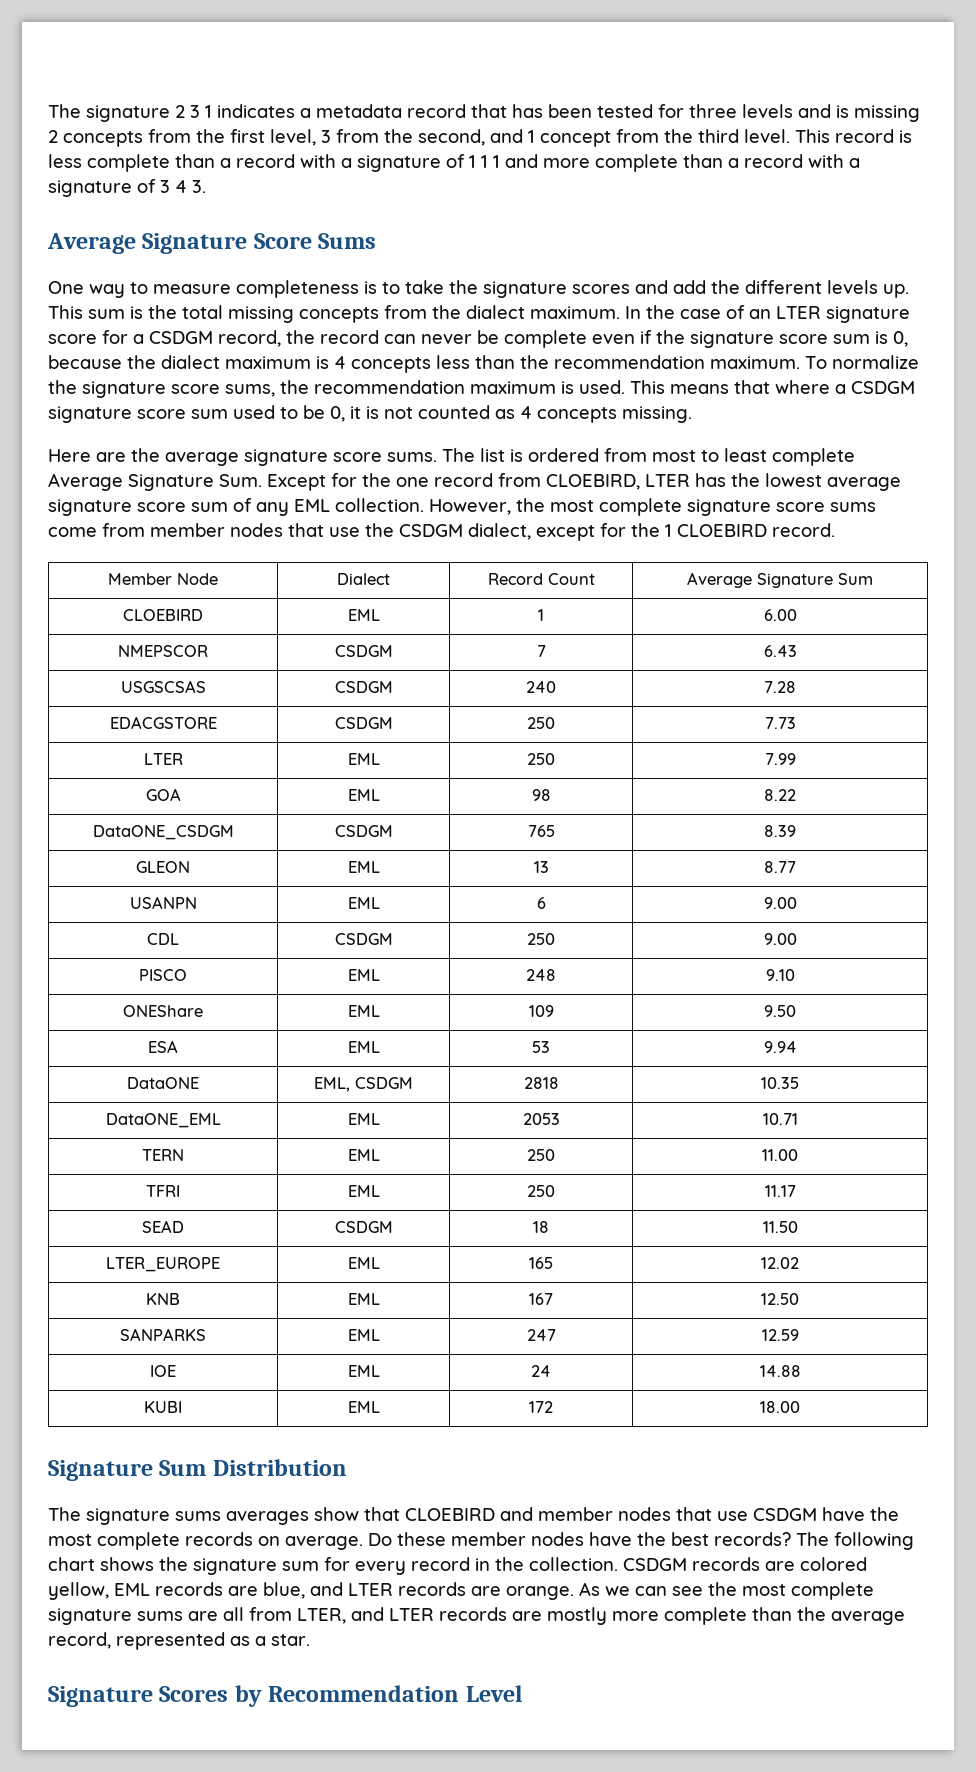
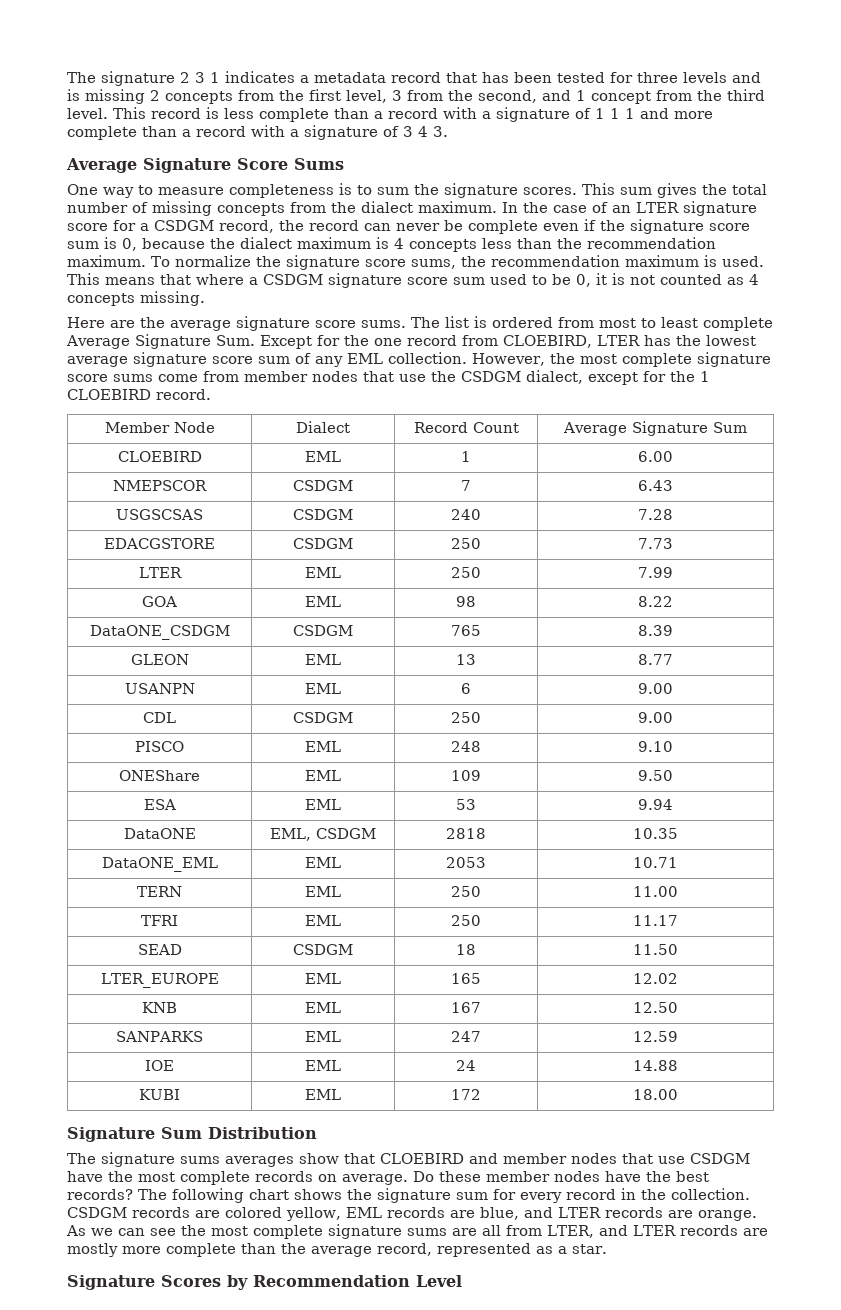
[405,280,909,298] take the signature scores and add the different levels up. -> [377,183,577,198] sum the signature scores.
[130,306,143,319] is -> [657,183,697,198] gives
(223, 312) none -> [67,202,148,213] number of

